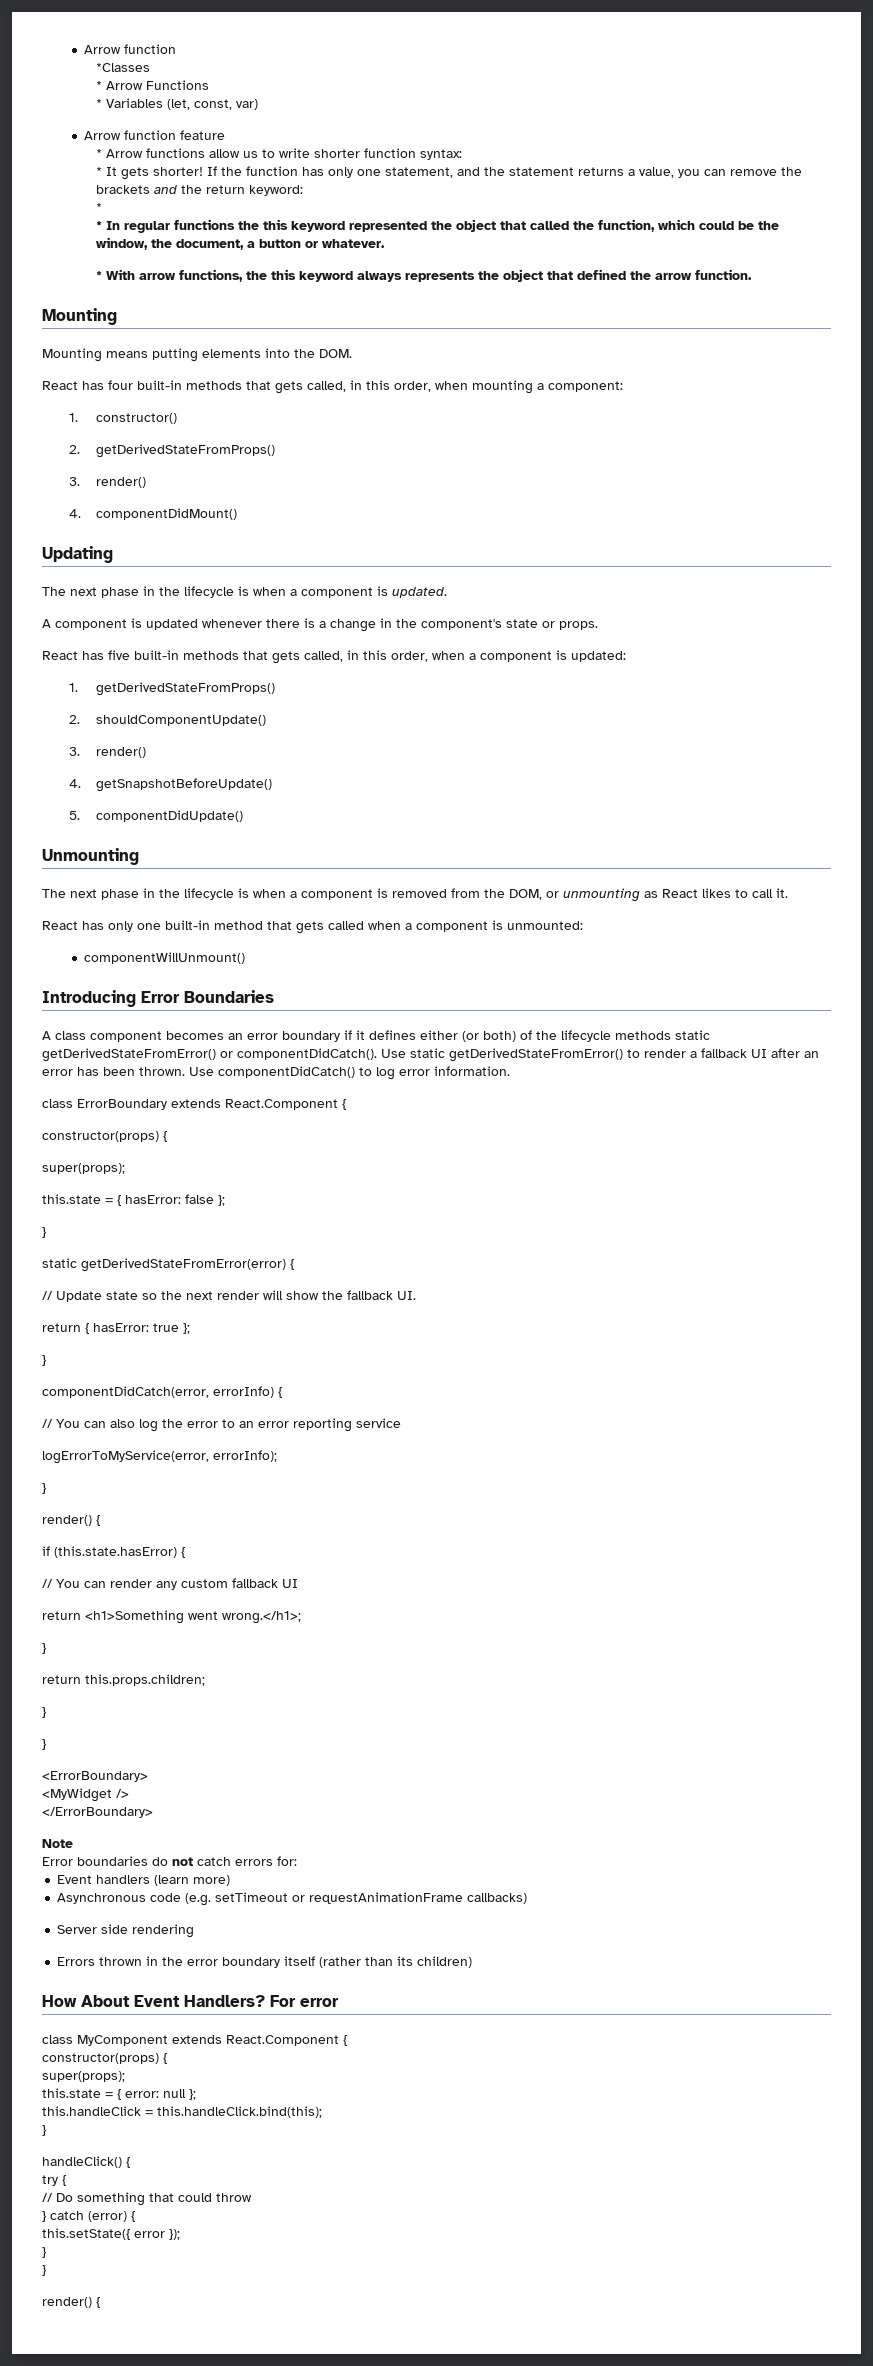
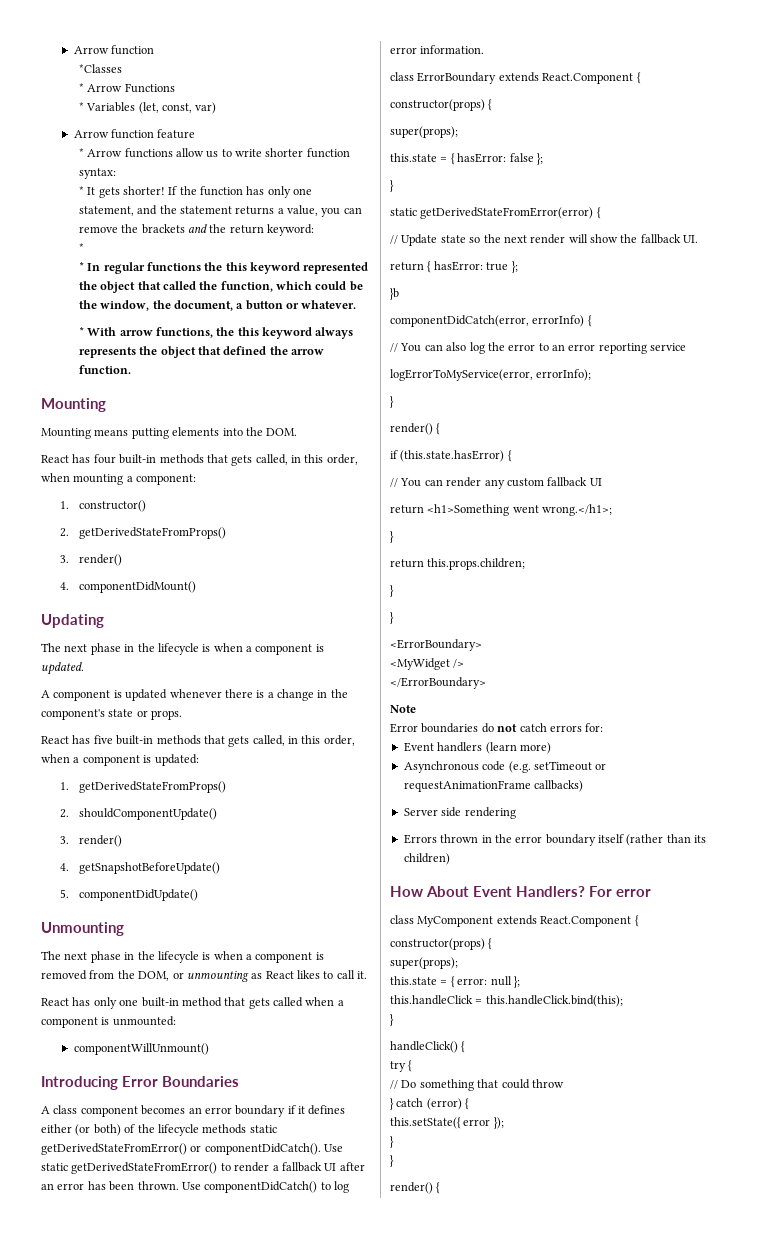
[42,1355,46,1366] } -> [390,288,399,300] }b

